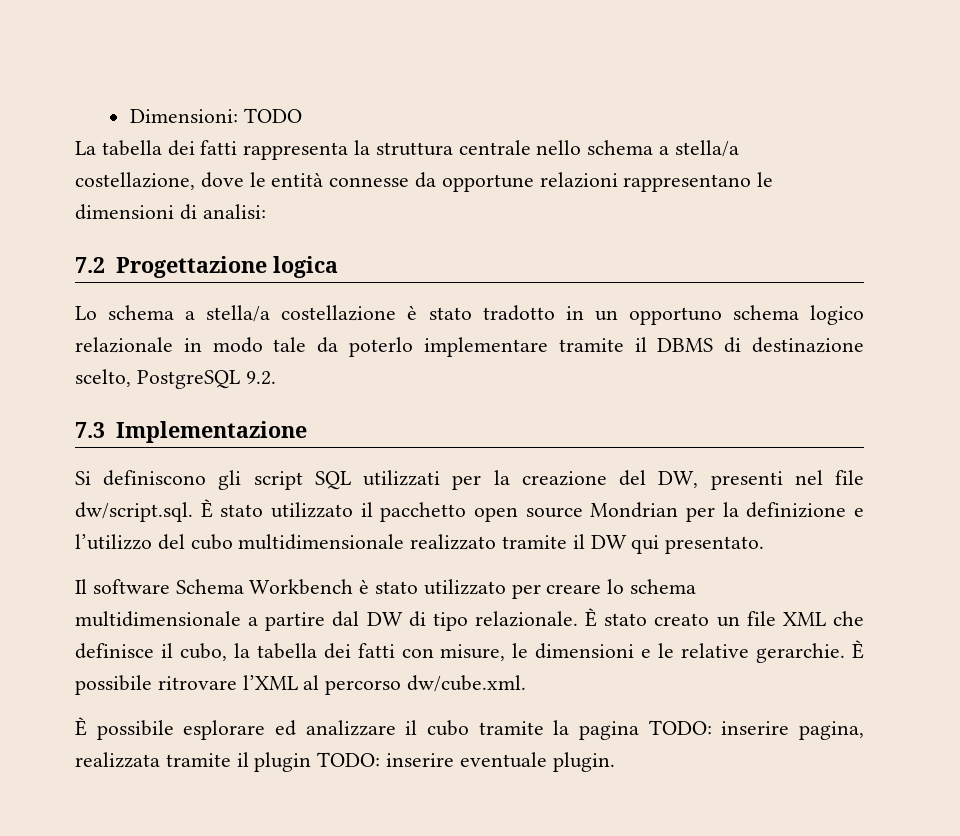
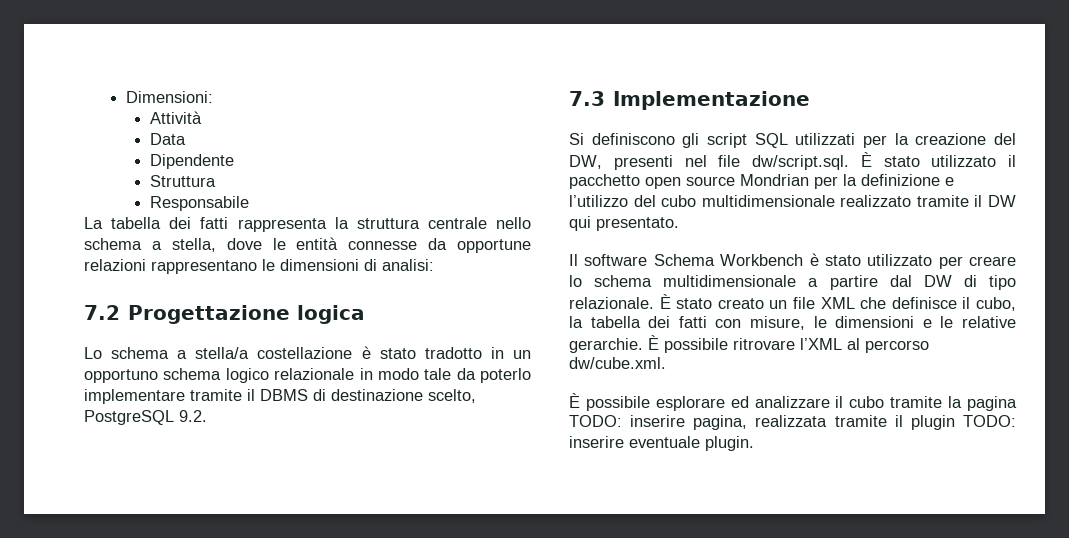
[243,108,302,123] TODO -> [149,111,202,124] [149,133,186,145] [149,154,234,169] [149,175,216,187] [149,196,249,211] // Attività // Data // Dipendente // Struttura // Responsabile
[674,140,739,157] [75,172,195,190] stella/a costellazione, -> [171,238,216,252] stella,

